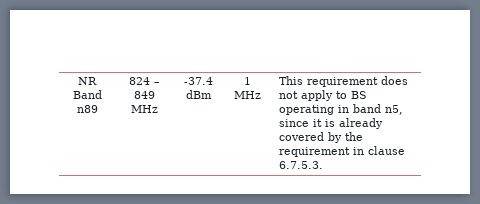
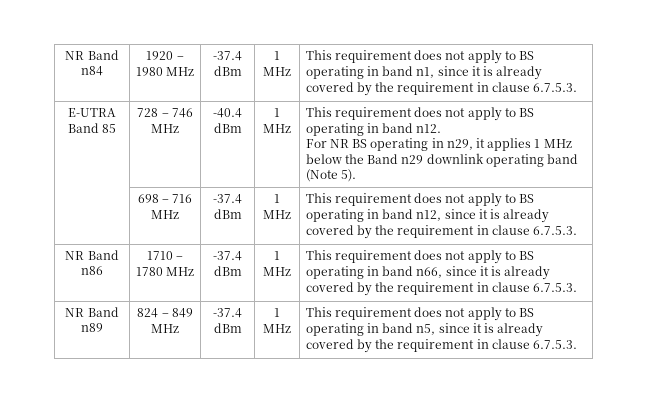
[78,77,97,85] [72,90,102,99] NR Band -> [65,50,119,60] [81,66,103,76] [146,51,184,60] [135,67,195,76] [213,51,242,61] [213,66,242,76] [274,51,280,60] [263,67,291,76] [305,50,534,64] [305,66,543,80] [305,82,577,96] [68,108,116,117] [67,123,117,133] [137,108,193,118] [151,124,179,133] [213,108,242,118] [213,123,242,133] [274,108,280,117] [263,124,291,133] [305,107,534,121] [305,123,442,136] [305,138,572,151] [305,153,578,167] [305,169,356,182] [137,194,193,203] [151,210,179,219] [213,194,242,204] [213,209,242,219] [274,194,280,203] [263,210,291,219] [305,193,534,207] [305,209,550,223] [305,225,577,239] [65,250,119,260] [81,266,103,275] [146,251,184,260] [135,267,195,276] [213,251,242,261] [213,266,242,276] [274,251,280,260] [263,267,291,276] [305,250,534,264] [305,266,551,280] [305,282,577,296] [65,307,119,317] NR Band n84 | 1920 – 1980 MHz | -37.4 dBm | 1 MHz | This requirement does not apply to BS operating in band n1, since it is already covered by the requirement in clause 6.7.5.3. // E-UTRA Band 85 | 728 – 746 MHz | -40.4 dBm | 1 MHz | This requirement does not apply to BS operating in band n12. // For NR BS operating in n29, it applies 1 MHz below the Band n29 downlink operating band (Note 5). // | 698 – 716 MHz | -37.4 dBm | 1 MHz | This requirement does not apply to BS operating in band n12, since it is already covered by the requirement in clause 6.7.5.3. // NR Band n86 | 1710 – 1780 MHz | -37.4 dBm | 1 MHz | This requirement does not apply to BS operating in band n66, since it is already covered by the requirement in clause 6.7.5.3. // NR Band

